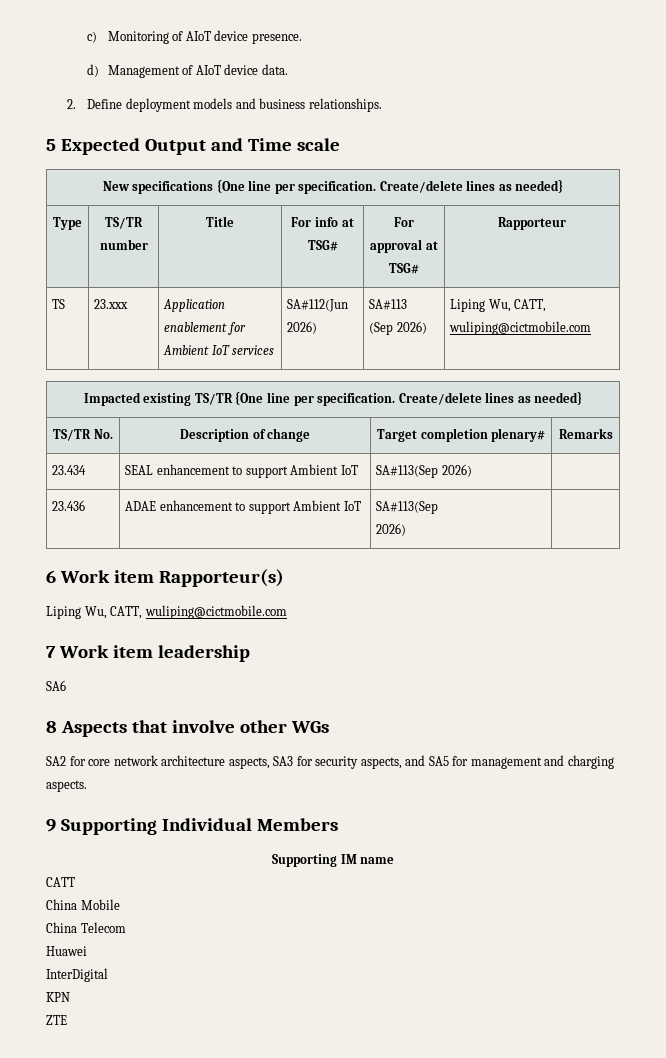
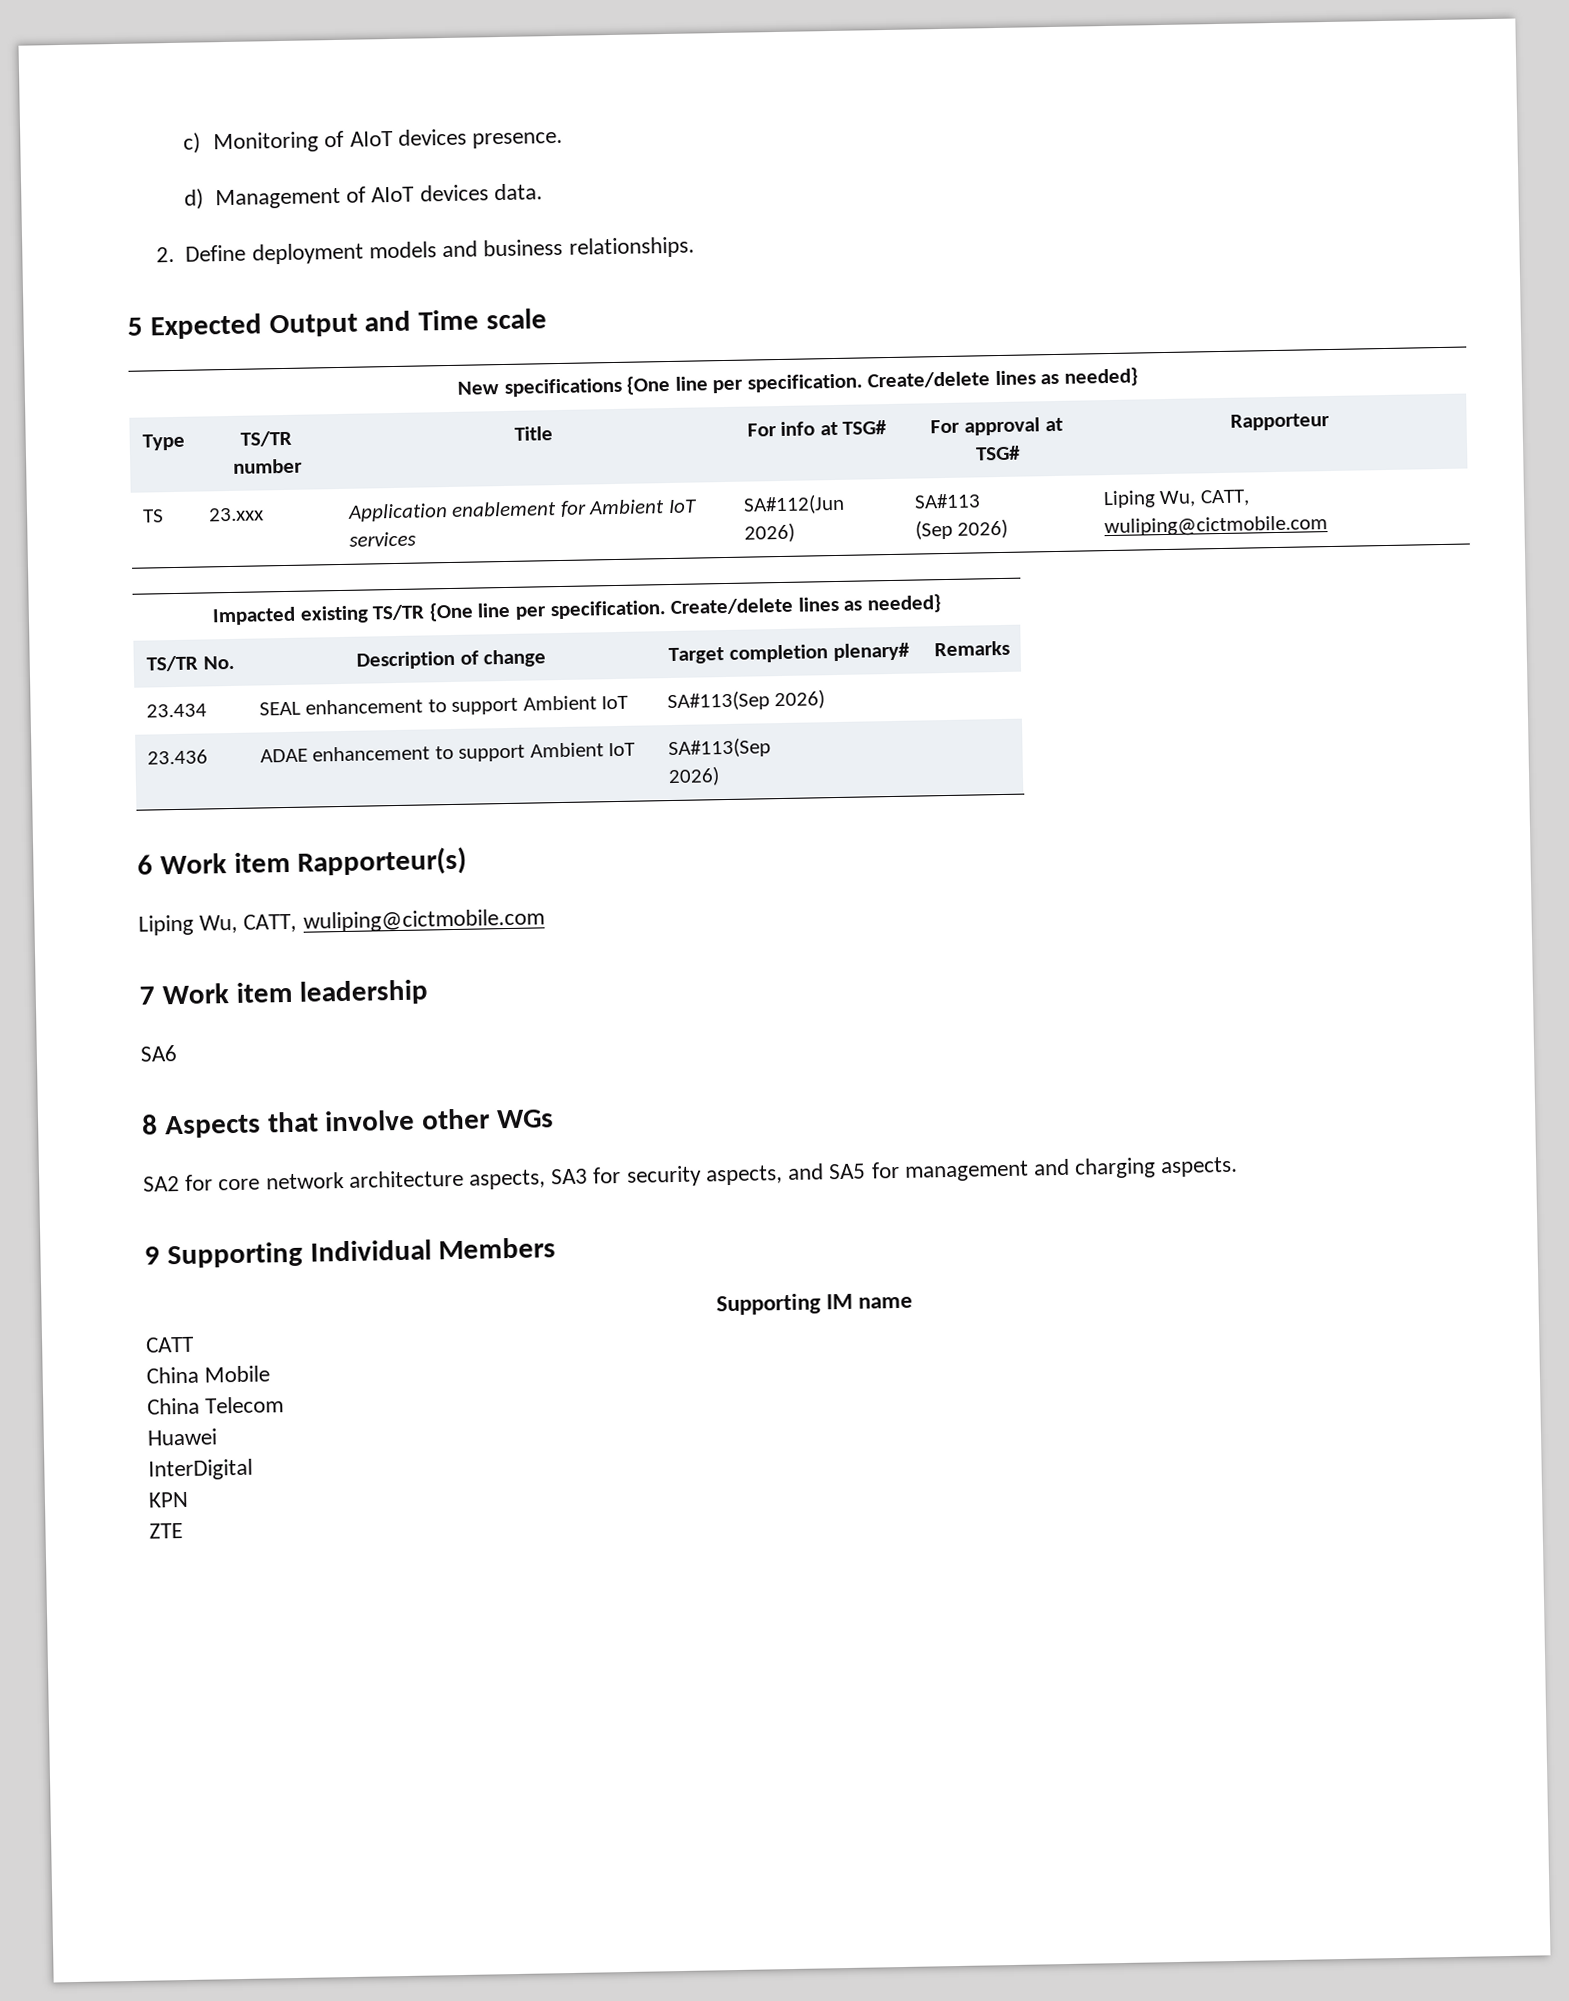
[214,30,249,41] device -> [397,128,467,146] devices
[224,64,259,75] device -> [419,184,489,202] devices

